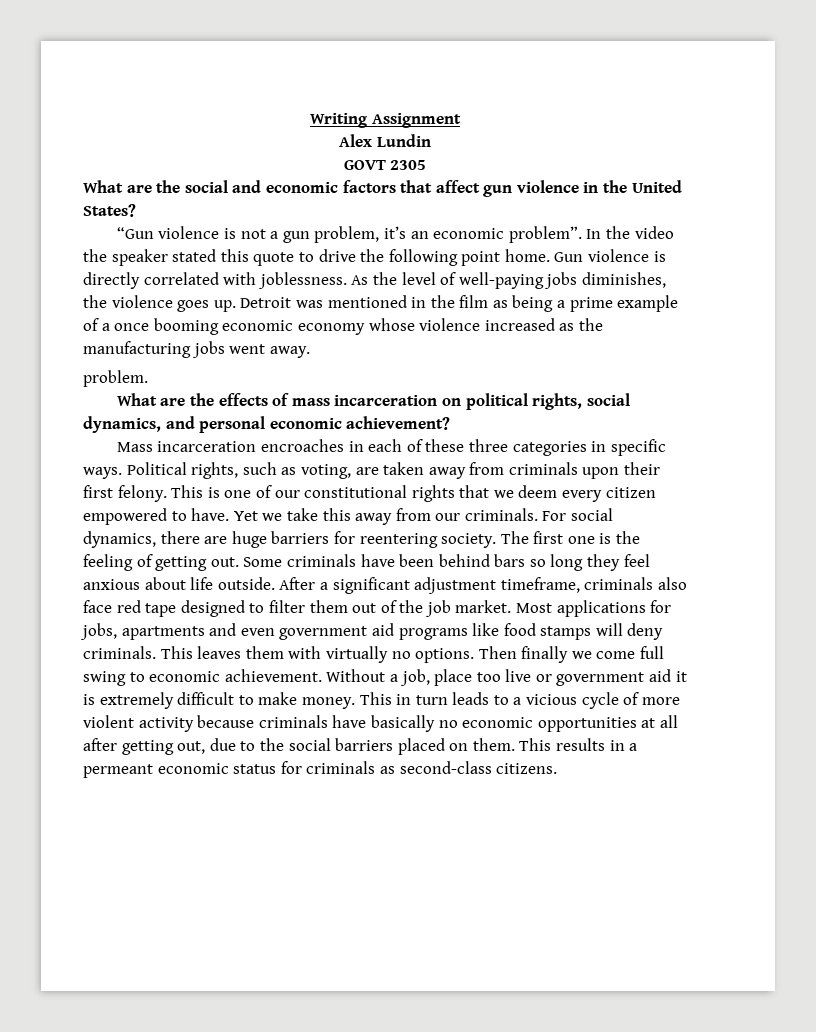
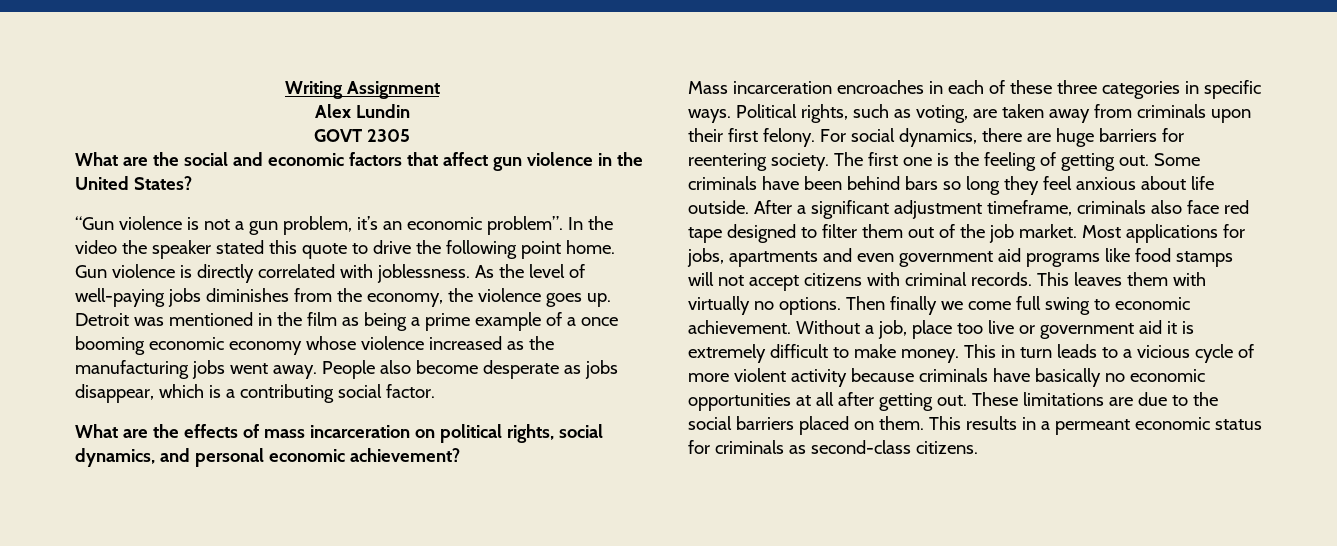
[581,272,666,288] diminishes, -> [205,288,443,307] diminishes from the economy,
[83,370,148,387] // problem. -> [321,360,618,379] [75,384,435,403] People also become desperate as jobs disappear, which is a contributing social factor.
[171,485,656,502] [83,508,538,525] This is one of our constitutional rights that we deem every citizen empowered to have. Yet we take this away from our criminals. -> (815, 137) none
[627,623,664,640] [83,646,156,659] deny criminals. -> [717,272,1032,291] not accept citizens with criminal records.
[177,741,206,754] out, -> [936,392,1133,406] out. These limitations are

